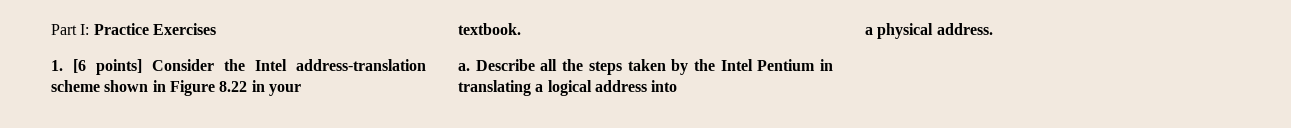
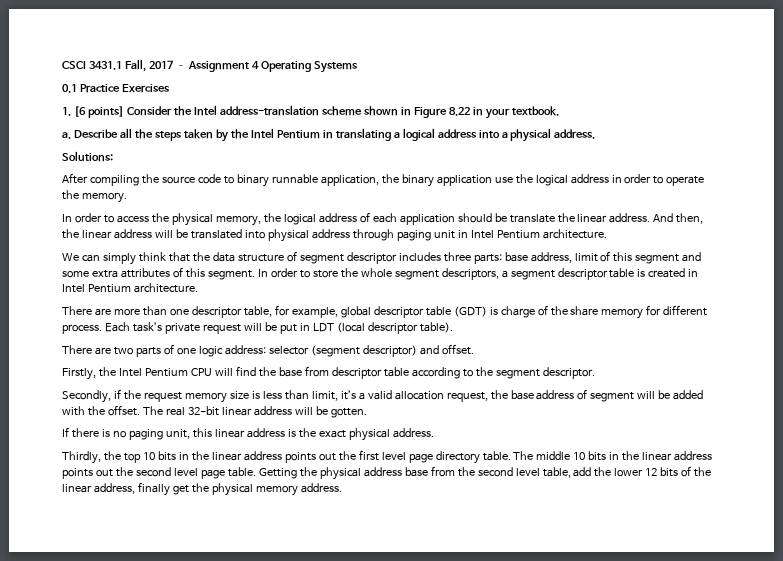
[51,24,90,35] Part I: -> [62,59,358,73] [62,84,77,93] CSCI 3431.1 Fall, 2017 – Assignment 4 Operating Systems // 0.1
(301, 90) // -> (510, 113) none
(678, 86) // -> (500, 134) none
(993, 29) none -> [62,151,113,162] [62,173,705,187] [62,190,127,203] [62,212,704,226] [62,229,607,242] [62,251,702,265] [62,267,699,280] [62,283,198,293] [62,305,708,319] [62,322,453,334] [62,344,474,357] [62,366,595,380] [62,389,704,403] [62,405,367,418] [62,427,434,441] [62,450,713,464] [62,466,712,480] [62,482,342,496] // Solutions: // After compiling the source code to binary runnable application, the binary application use the logical address in order to operate the memory. // In order to access the physical memory, the logical address of each application should be translate the linear address. And then, the linear address will be translated into physical address through paging unit in Intel Pentium architecture. // We can simply think that the data structure of segment descriptor includes three parts: base address, limit of this segment and some extra attributes of this segment. In order to store the whole segment descriptors, a segment descriptor table is created in Intel Pentium architecture. // There are more than one descriptor table, for example, global descriptor table (GDT) is charge of the share memory for different process. Each task’s private request will be put in LDT (local descriptor table). // There are two parts of one logic address: selector (segment descriptor) and offset. // Firstly, the Intel Pentium CPU will find the base from descriptor table according to the segment descriptor. // Secondly, if the request memory size is less than limit, it’s a valid allocation request, the base address of segment will be added with the offset. The real 32-bit linear address will be gotten. // If there is no paging unit, this linear address is the exact physical address. // Thirdly, the top 10 bits in the linear address points out the first level page directory table. The middle 10 bits in the linear address points out the second level page table. Getting the physical address base from the second level table, add the lower 12 bits of the linear address, finally get the physical memory address.

